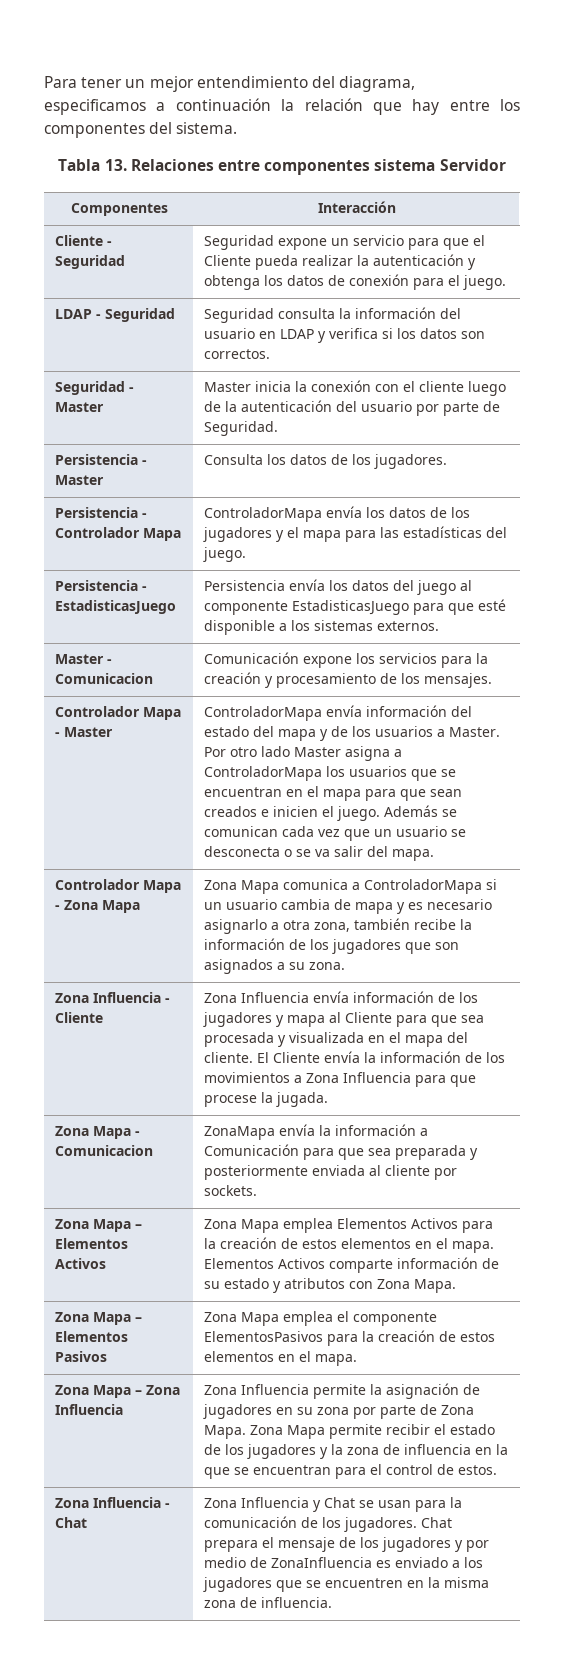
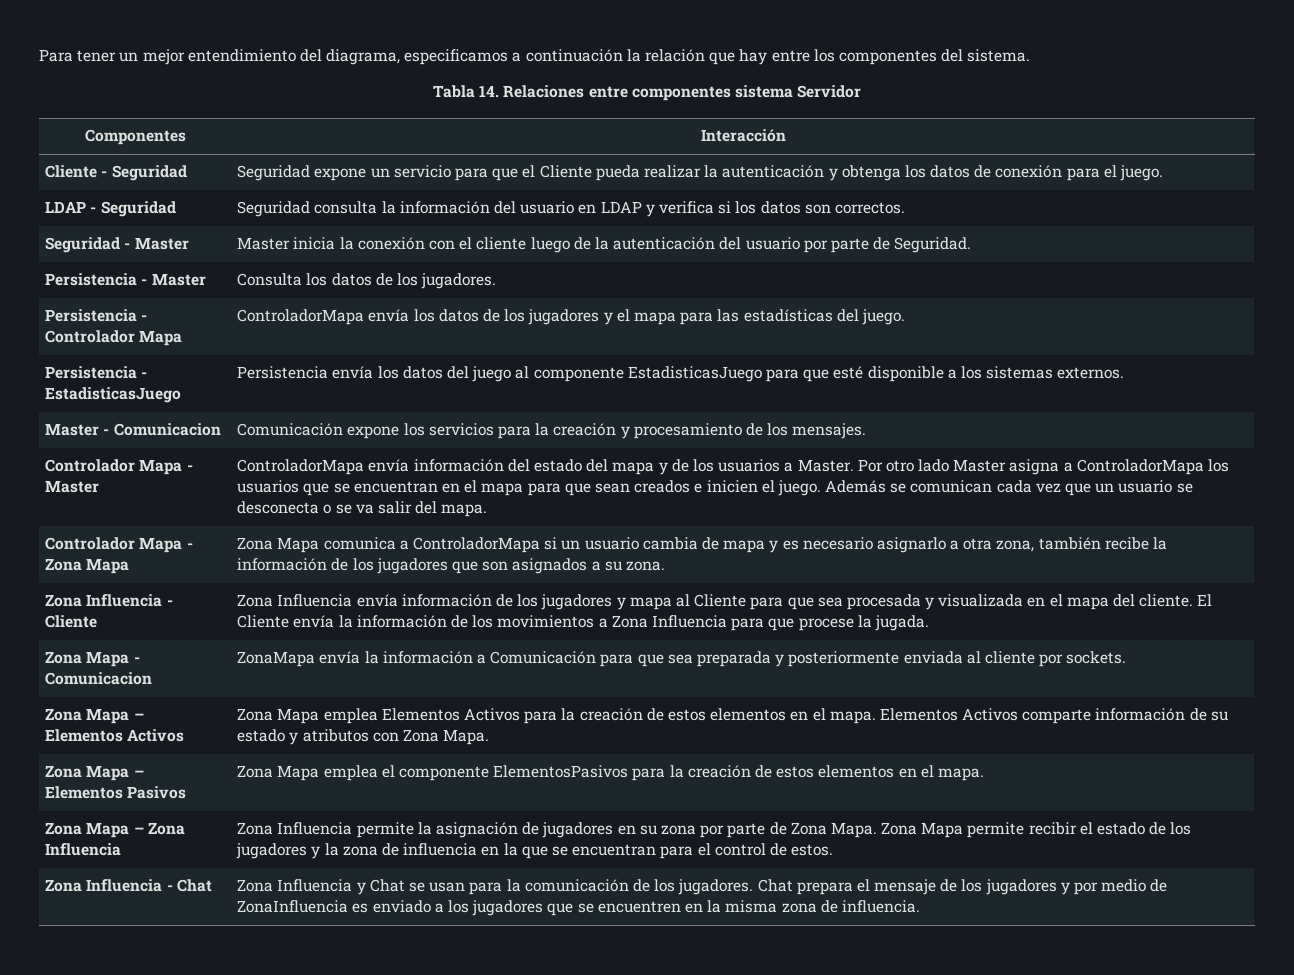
[104,159,127,171] 13. -> [479,85,500,97] 14.

